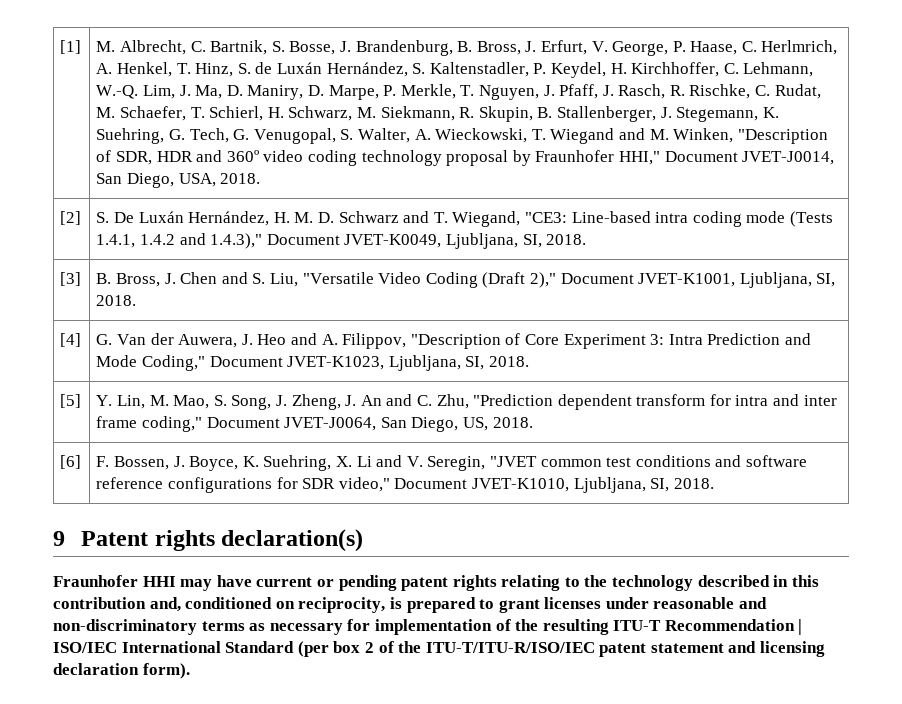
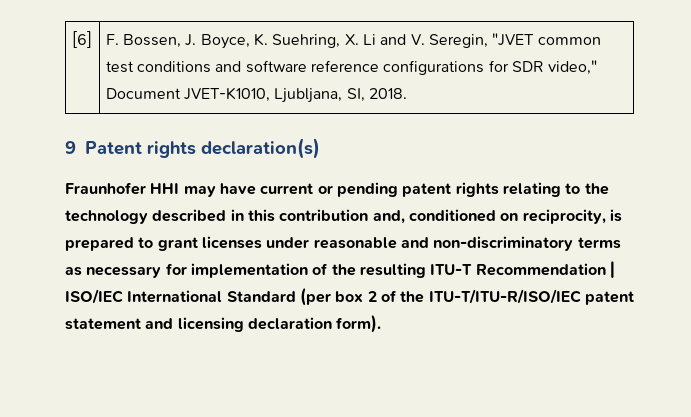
[60,40,82,54] [96,40,838,56] [96,62,814,78] [96,84,821,100] [96,106,779,122] [96,128,828,144] [96,150,835,166] [96,173,261,188] [60,211,82,225] [96,211,833,227] [96,233,587,249] [60,272,82,286] [96,272,836,288] [96,295,137,306] [60,333,82,347] [96,333,811,349] [96,355,529,371] [60,394,82,408] [96,394,837,410] [96,416,533,432] [1] | M. Albrecht, C. Bartnik, S. Bosse, J. Brandenburg, B. Bross, J. Erfurt, V. George, P. Haase, C. Herlmrich, A. Henkel, T. Hinz, S. de Luxán Hernández, S. Kaltenstadler, P. Keydel, H. Kirchhoffer, C. Lehmann, W.-Q. Lim, J. Ma, D. Maniry, D. Marpe, P. Merkle, T. Nguyen, J. Pfaff, J. Rasch, R. Rischke, C. Rudat, M. Schaefer, T. Schierl, H. Schwarz, M. Siekmann, R. Skupin, B. Stallenberger, J. Stegemann, K. Suehring, G. Tech, G. Venugopal, S. Walter, A. Wieckowski, T. Wiegand and M. Winken, "Description of SDR, HDR and 360º video coding technology proposal by Fraunhofer HHI," Document JVET-J0014, San Diego, USA, 2018. // [2] | S. De Luxán Hernández, H. M. D. Schwarz and T. Wiegand, "CE3: Line-based intra coding mode (Tests 1.4.1, 1.4.2 and 1.4.3)," Document JVET-K0049, Ljubljana, SI, 2018. // [3] | B. Bross, J. Chen and S. Liu, "Versatile Video Coding (Draft 2)," Document JVET-K1001, Ljubljana, SI, 2018. // [4] | G. Van der Auwera, J. Heo and A. Filippov, "Description of Core Experiment 3: Intra Prediction and Mode Coding," Document JVET-K1023, Ljubljana, SI, 2018. // [5] | Y. Lin, M. Mao, S. Song, J. Zheng, J. An and C. Zhu, "Prediction dependent transform for intra and inter frame coding," Document JVET-J0064, San Diego, US, 2018. // -> (71, 39) none

